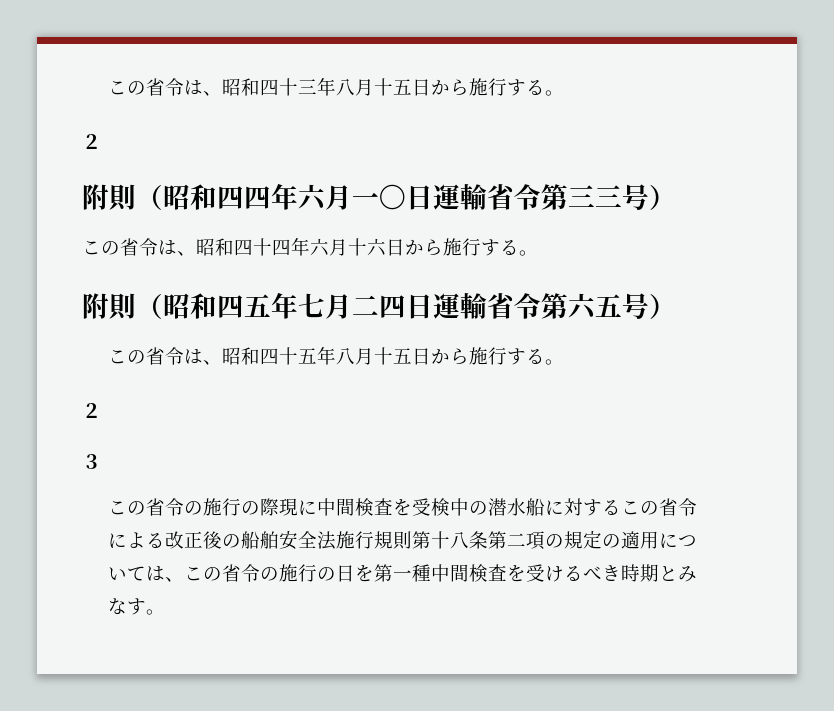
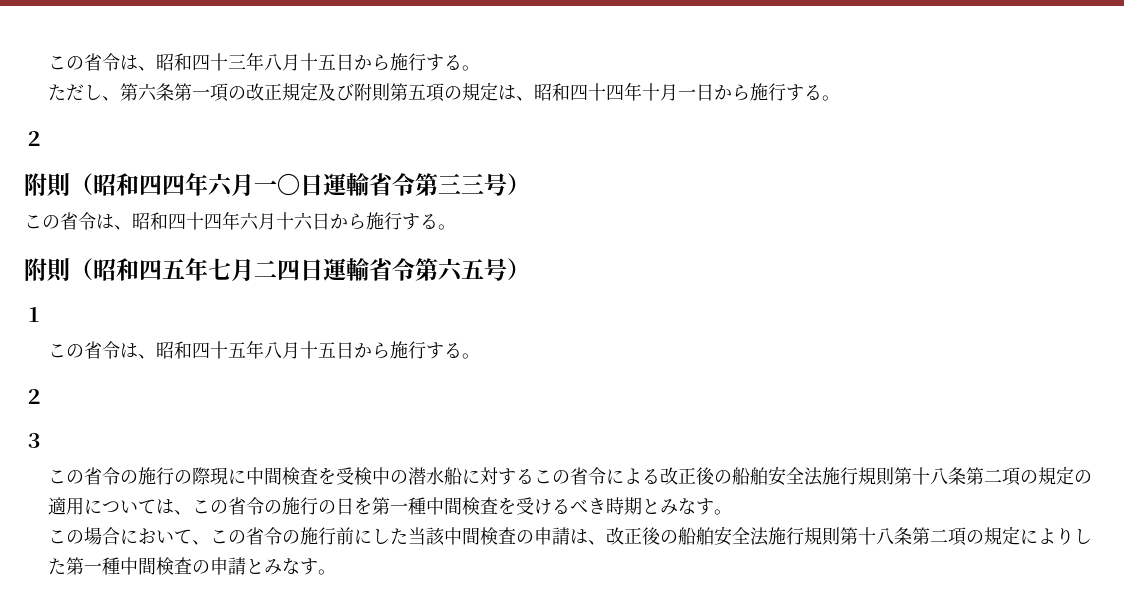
(565, 93) none -> [47,82,840,102] // ただし、第六条第一項の改正規定及び附則第五項の規定は、昭和四十四年十月一日から施行する。
(676, 306) none -> [24,307,44,322] // １
(166, 612) none -> [47,526,1092,546] [47,557,336,575] // この場合において、この省令の施行前にした当該中間検査の申請は、改正後の船舶安全法施行規則第十八条第二項の規定によりした第一種中間検査の申請とみなす。

